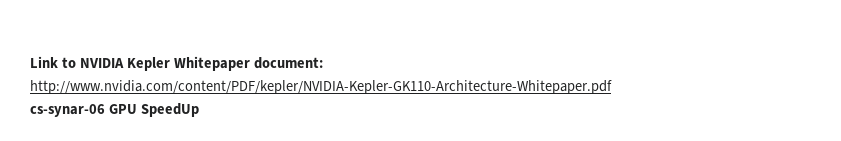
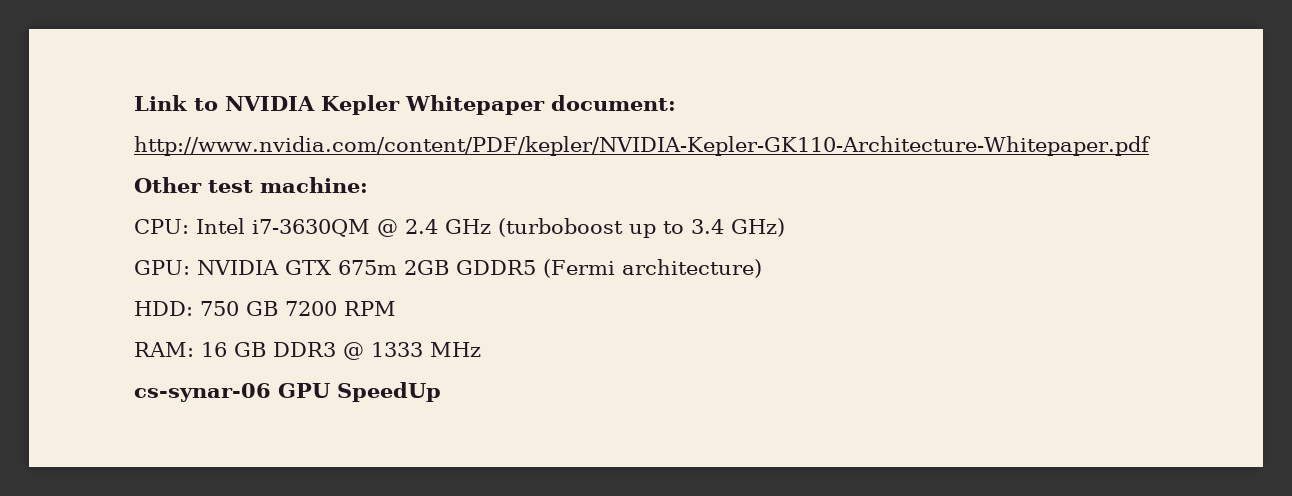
(612, 87) none -> [134,177,368,193] [134,218,785,238] [134,259,762,278] [134,301,396,316] [134,342,481,360] // Other test machine: // CPU: Intel i7-3630QM @ 2.4 GHz (turboboost up to 3.4 GHz) // GPU: NVIDIA GTX 675m 2GB GDDR5 (Fermi architecture) // HDD: 750 GB 7200 RPM // RAM: 16 GB DDR3 @ 1333 MHz

